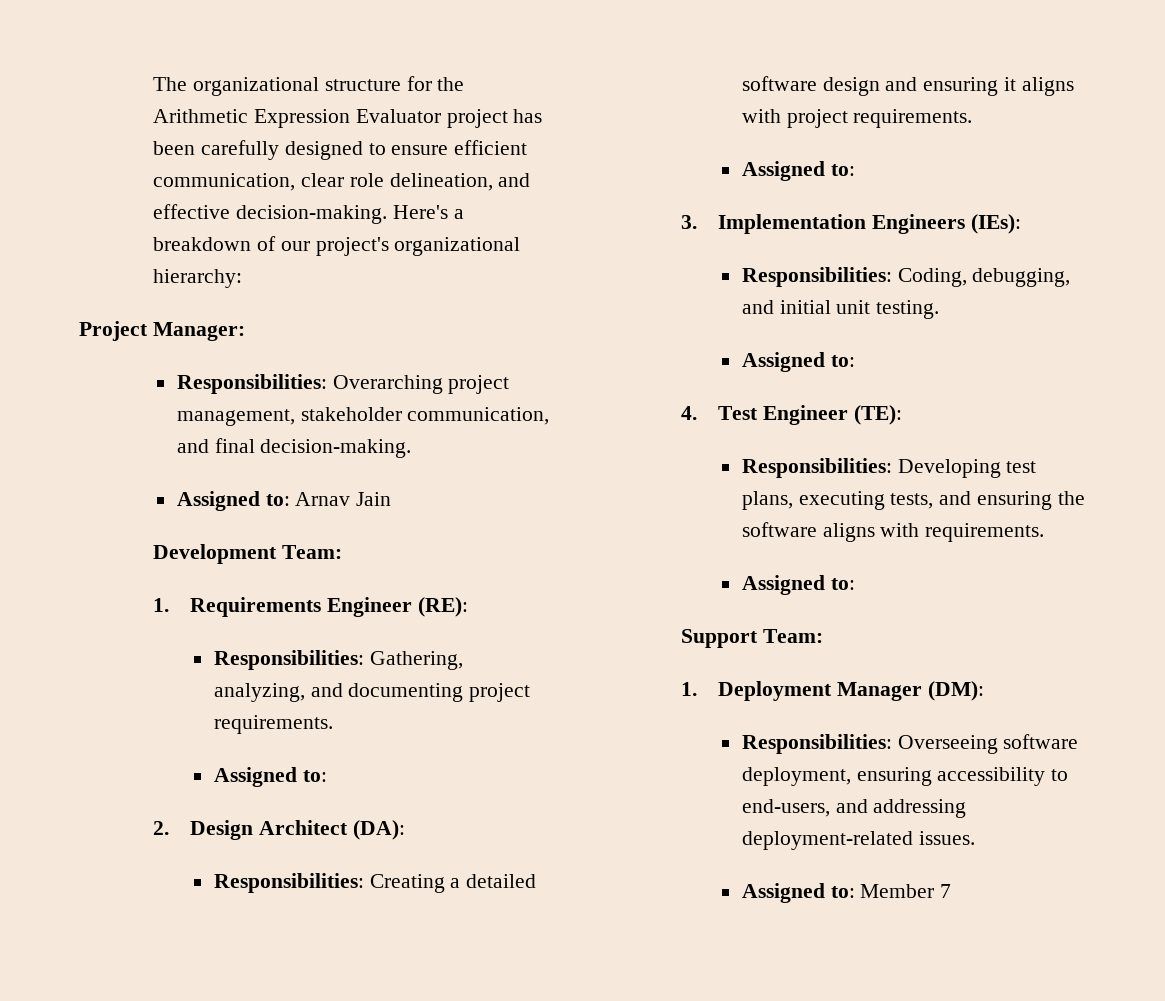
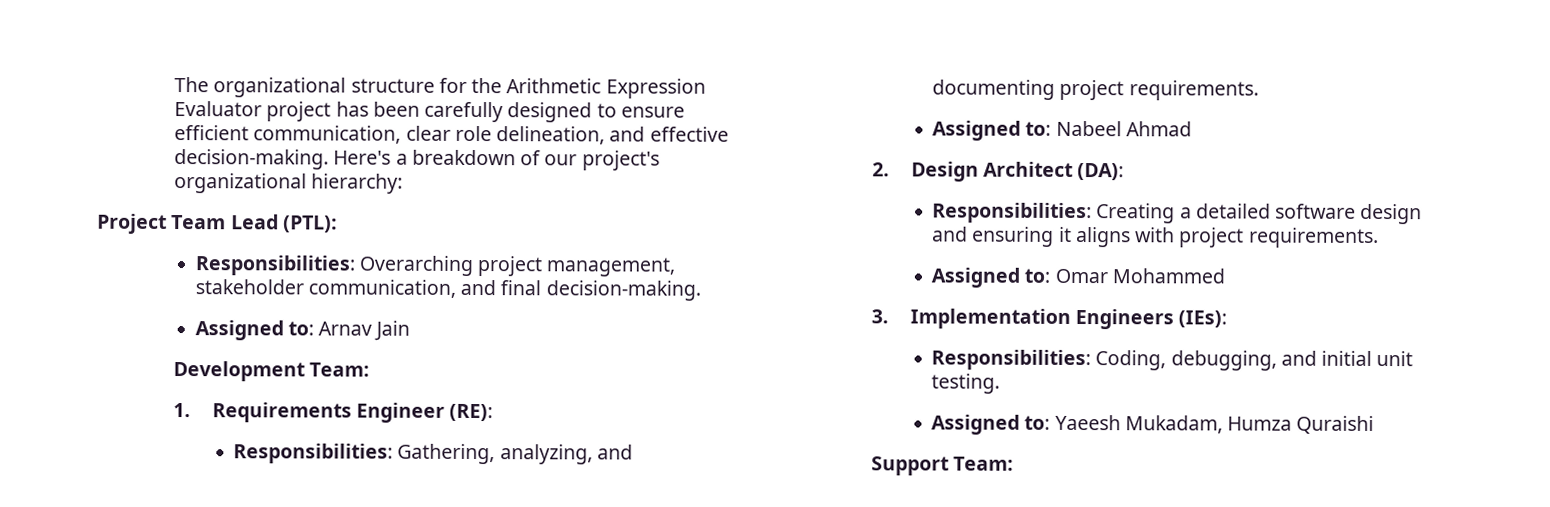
[152,322,245,341] Manager: -> [171,214,338,233] Team Lead (PTL):
(327, 776) none -> [1055,120,1192,137] Nabeel Ahmad
(855, 170) none -> [1054,268,1225,284] Omar Mohammed
[681,405,902,425] [741,458,1037,478] [741,491,1085,510] [741,522,1045,542] [741,575,855,595] [681,629,823,648] [681,681,984,701] [741,734,1079,754] [741,767,1069,786] [741,799,967,818] [741,831,975,850] [741,883,952,903] // 4. Test Engineer (TE): // Responsibilities: Developing test plans, executing tests, and ensuring the software aligns with requirements. // Assigned to: // Support Team: // 1. Deployment Manager (DM): // Responsibilities: Overseeing software deployment, ensuring accessibility to end-users, and addressing deployment-related issues. // Assigned to: Member 7 -> [1054,414,1375,434] [871,456,1015,476] Yaeesh Mukadam, Humza Quraishi // Support Team:

